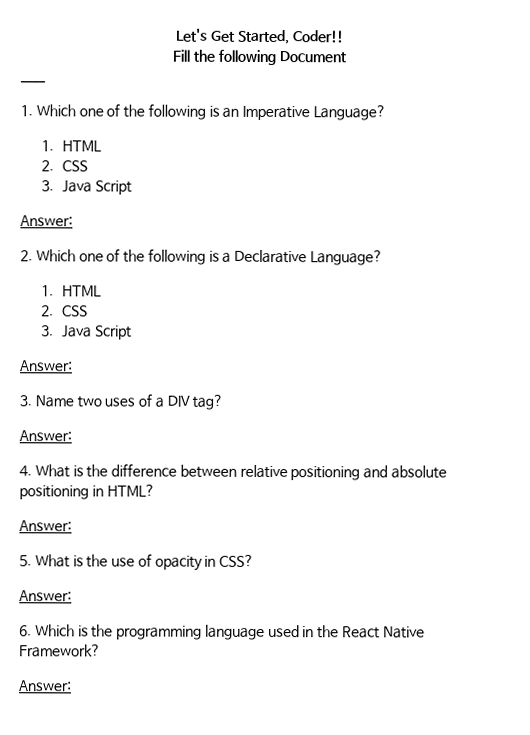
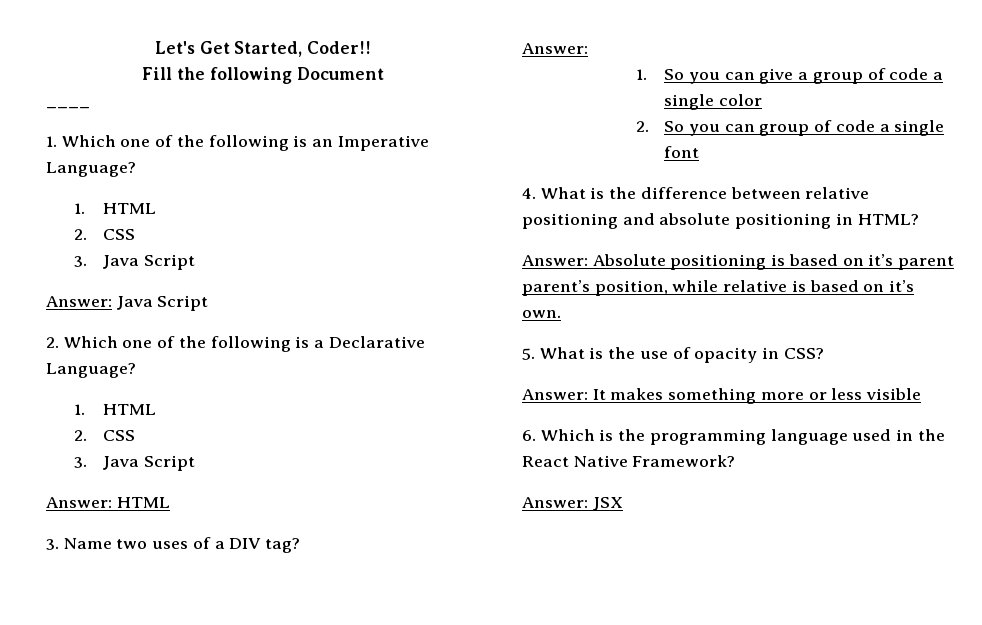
(73, 221) none -> [116,295,209,311] Java Script
(73, 366) none -> [116,497,170,508] HTML
(72, 436) none -> [635,68,944,84] [664,94,763,110] [635,120,945,136] [664,146,700,158] // 1. So you can give a group of code a single color // 2. So you can group of code a single font
(72, 526) none -> [592,254,955,270] [522,280,915,296] [522,310,561,318] Absolute positioning is based on it’s parent parent’s position, while relative is based on it’s own.
(72, 596) none -> [592,388,922,404] It makes something more or less visible
(72, 686) none -> [592,497,623,511] JSX

